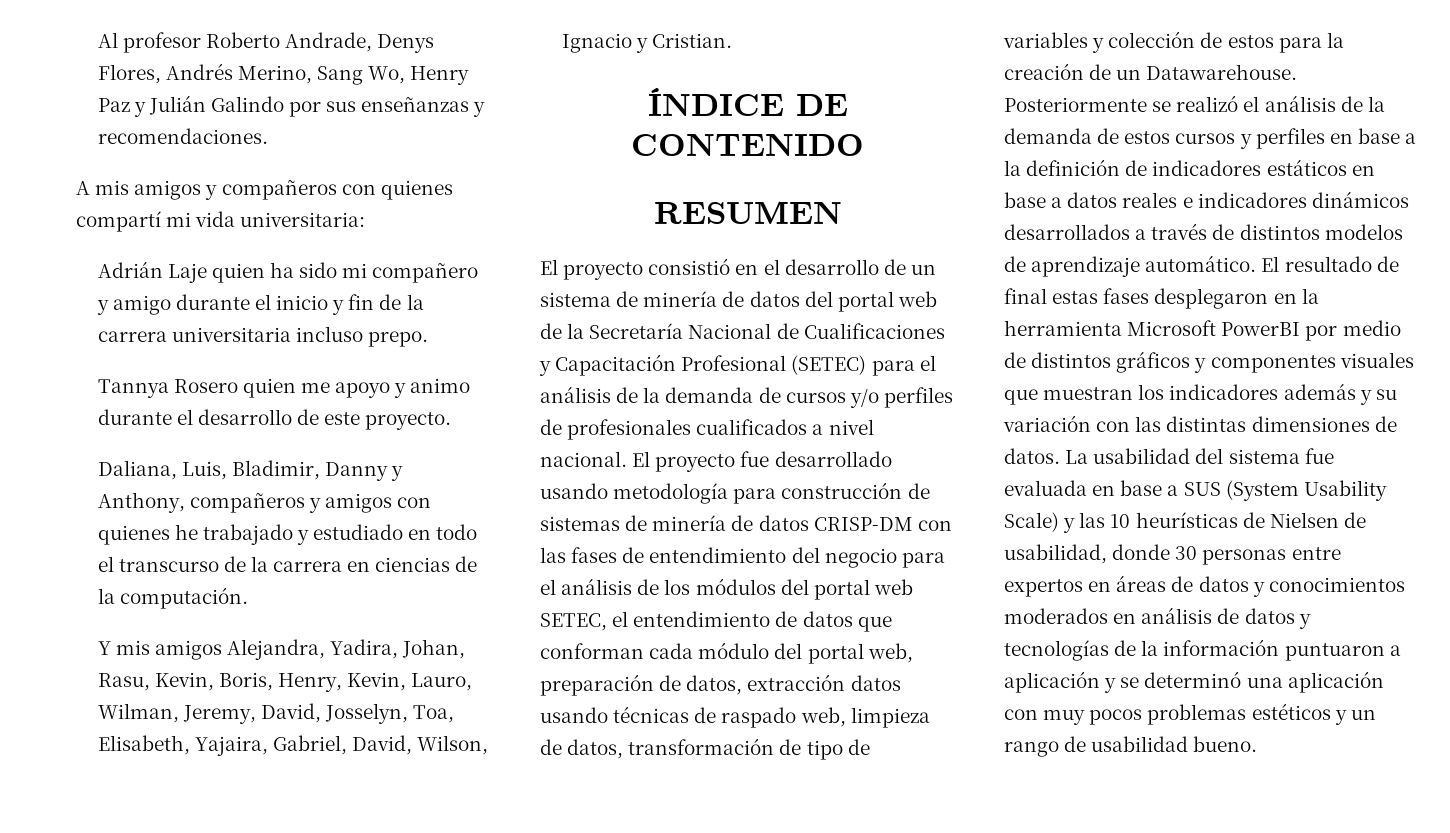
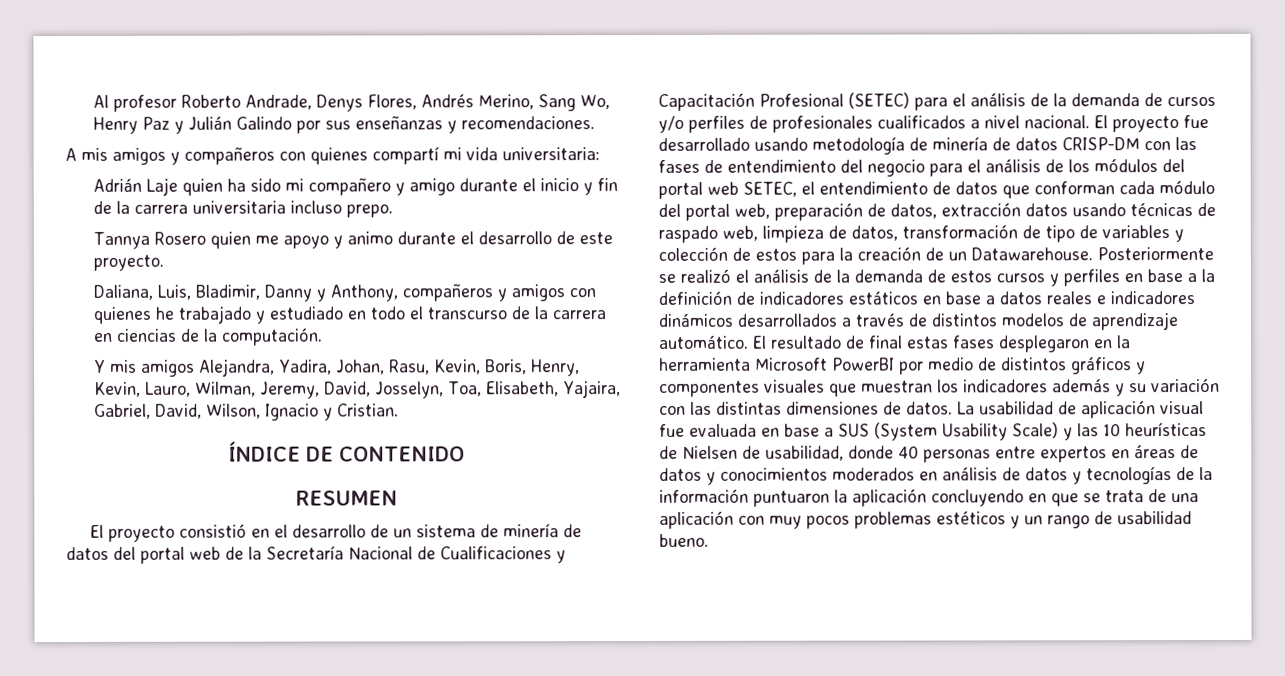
[733,482,930,504] [540,516,620,531] para construcción de sistemas -> (905, 145) none
[1195,448,1300,464] del sistema -> [1058,400,1204,419] de aplicación visual
[1175,546,1198,560] 30 -> [898,445,919,459] 40
[1389,645,1401,656] [1004,671,1242,693] a aplicación y se determinó -> [834,488,1167,507] la aplicación concluyendo en que se trata de

